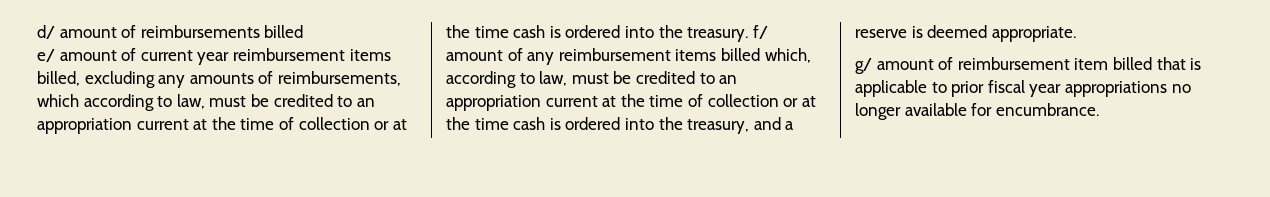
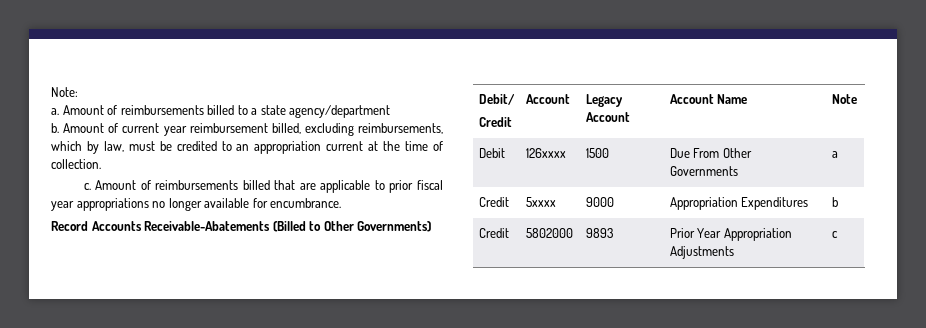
[37,25,304,39] [37,49,117,62] d/ amount of reimbursements billed // e/ amount -> [51,87,78,97] [51,105,391,118] [51,123,105,133] Note: // a. Amount of reimbursements billed to a state agency/department // b. Amount
[349,49,391,61] items -> (268, 128) none
[158,71,401,88] [37,94,173,111] any amounts of reimbursements, which according to -> [358,123,443,134] [51,141,99,154] reimbursements, which by
[298,117,407,130] [446,25,768,42] [446,48,811,65] [446,71,738,88] [446,94,816,111] [446,117,795,134] [855,25,1076,42] [855,57,1109,74] collection or at the time cash is ordered into the treasury. f/ amount of any reimbursement items billed which, according to law, must be credited to an appropriation current at the time of collection or at the time cash is ordered into the treasury, and a reserve is deemed appropriate. // g/ amount of reimbursement item -> [51,159,101,169] [83,180,239,190] collection. // c. Amount of reimbursements
[1190,58,1202,70] is -> [299,183,316,190] are
(1099, 109) none -> [51,221,432,232] [478,94,515,105] [478,117,512,127] [525,94,570,104] [585,94,623,107] [585,112,630,122] [669,94,748,104] [831,94,857,104] [478,148,505,158] [525,148,566,158] [585,148,609,158] [669,148,752,158] [669,166,738,176] [831,151,838,158] [478,197,509,207] [525,197,556,207] [585,197,614,207] [669,197,809,210] [831,197,838,207] [478,228,509,238] [525,228,573,238] [585,228,613,238] [669,228,792,241] [669,246,734,259] [831,231,838,238] // Record Accounts Receivable-Abatements (Billed to Other Governments) // Debit/ // Credit | Account | Legacy Account | Account Name | Note // Debit | 126xxxx | 1500 | Due From Other Governments | a // Credit | 5xxxx | 9000 | Appropriation Expenditures | b // Credit | 5802000 | 9893 | Prior Year Appropriation Adjustments | c

